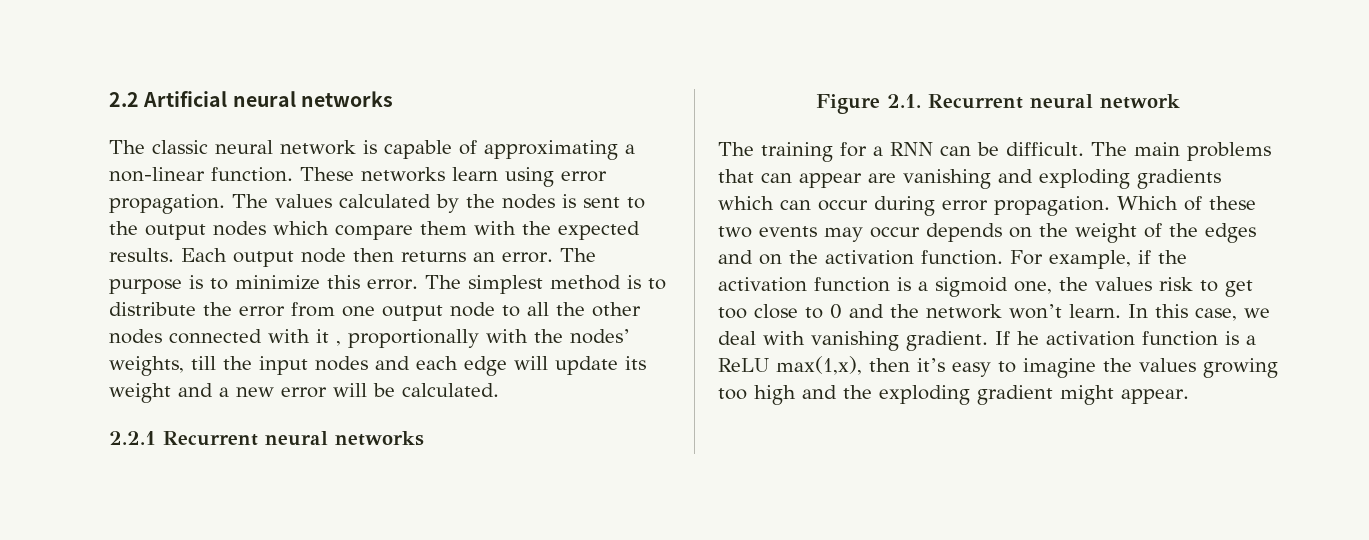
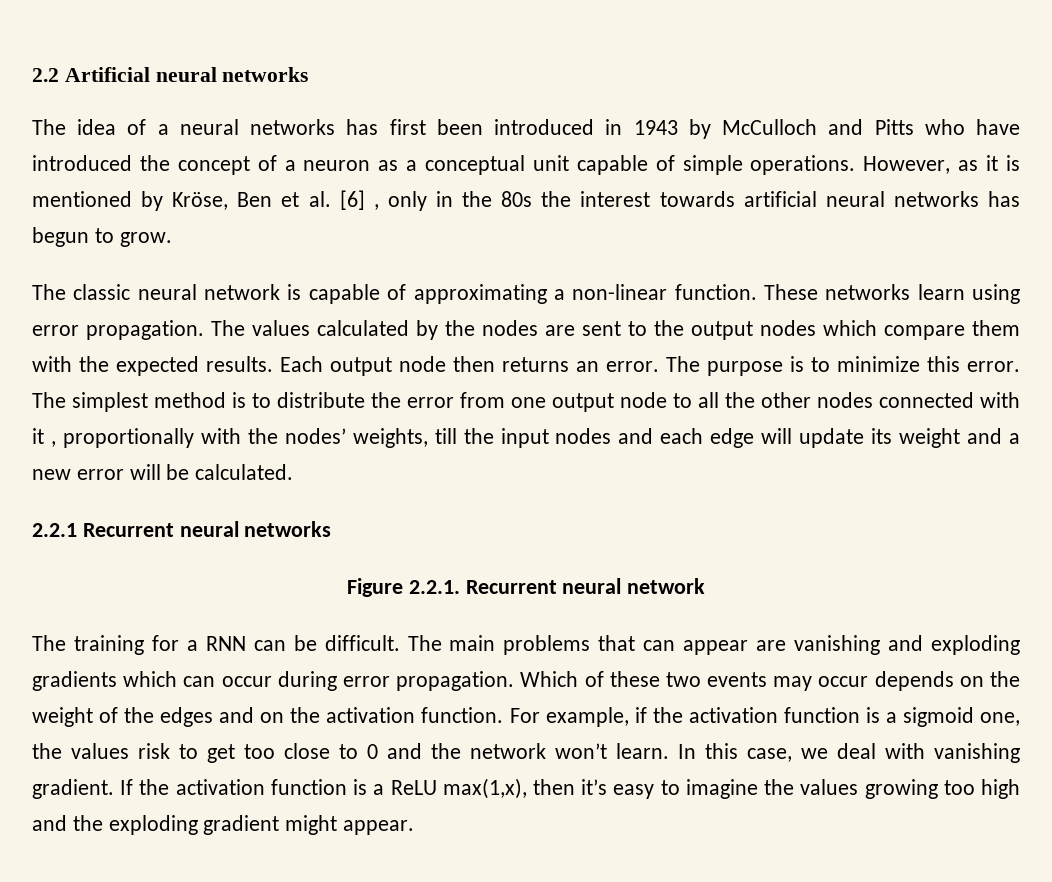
(393, 99) none -> [32,119,1021,139] [32,155,1020,175] [32,190,1020,211] [32,227,172,247] // The idea of a neural networks has first been introduced in 1943 by McCulloch and Pitts who have introduced the concept of a neuron as a conceptual unit capable of simple operations. However, as it is mentioned by Kröse, Ben et al. [6] , only in the 80s the interest towards artificial neural networks has begun to grow.
[562,194,576,208] is -> [545,325,575,336] are
[887,94,921,108] 2.1. -> [408,580,460,594] 2.2.1.
[1017,331,1039,345] he -> [139,779,170,795] the

